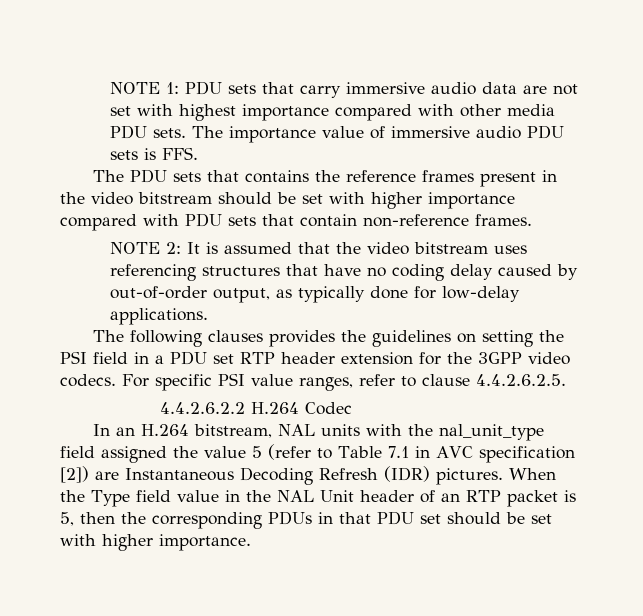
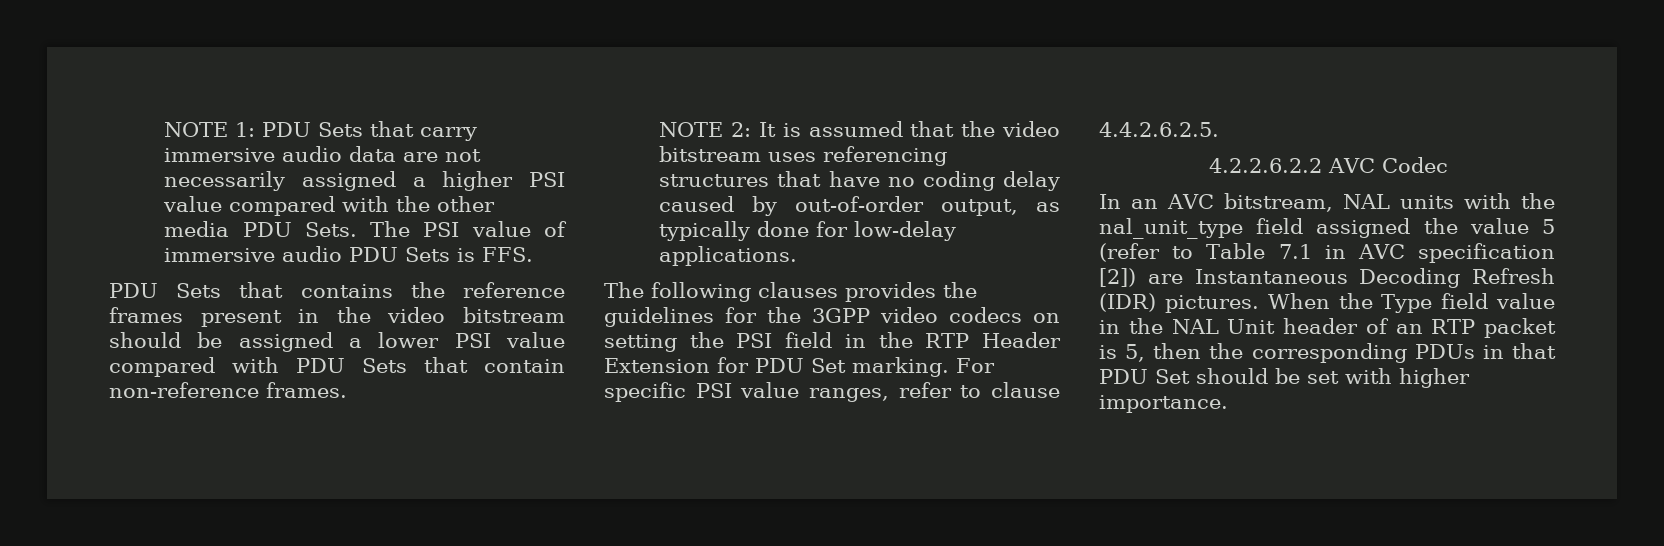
[228,84,257,94] sets -> [318,122,364,137] Sets
[110,104,455,121] set with highest importance compared with -> [164,171,565,191] [163,196,431,216] necessarily assigned a higher PSI value compared with the
[153,126,317,143] sets. The importance -> [304,221,460,237] Sets. The PSI
[110,150,139,160] sets -> [405,247,451,262] Sets
[92,169,201,183] The PDU sets -> [109,283,222,298] PDU Sets
[302,192,515,209] set with higher importance -> [238,332,565,352] assigned a lower PSI value
[228,216,256,226] sets -> [362,358,407,373] Sets
(451, 338) none -> [725,307,1022,323] for the 3GPP video codecs
[155,351,570,365] [60,374,116,387] a PDU set RTP header extension for the 3GPP video codecs. -> [878,332,1061,348] [604,357,949,377] the RTP Header Extension for PDU Set marking.
[160,402,300,414] 4.4.2.6.2.2 H.264 -> [1209,158,1376,173] 4.2.2.6.2.2 AVC
[140,424,189,436] H.264 -> [1167,194,1215,209] AVC
[420,514,441,524] set -> [1155,369,1190,384] Set

